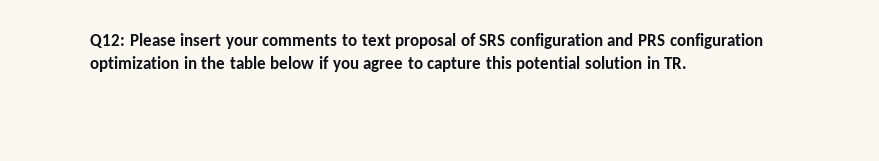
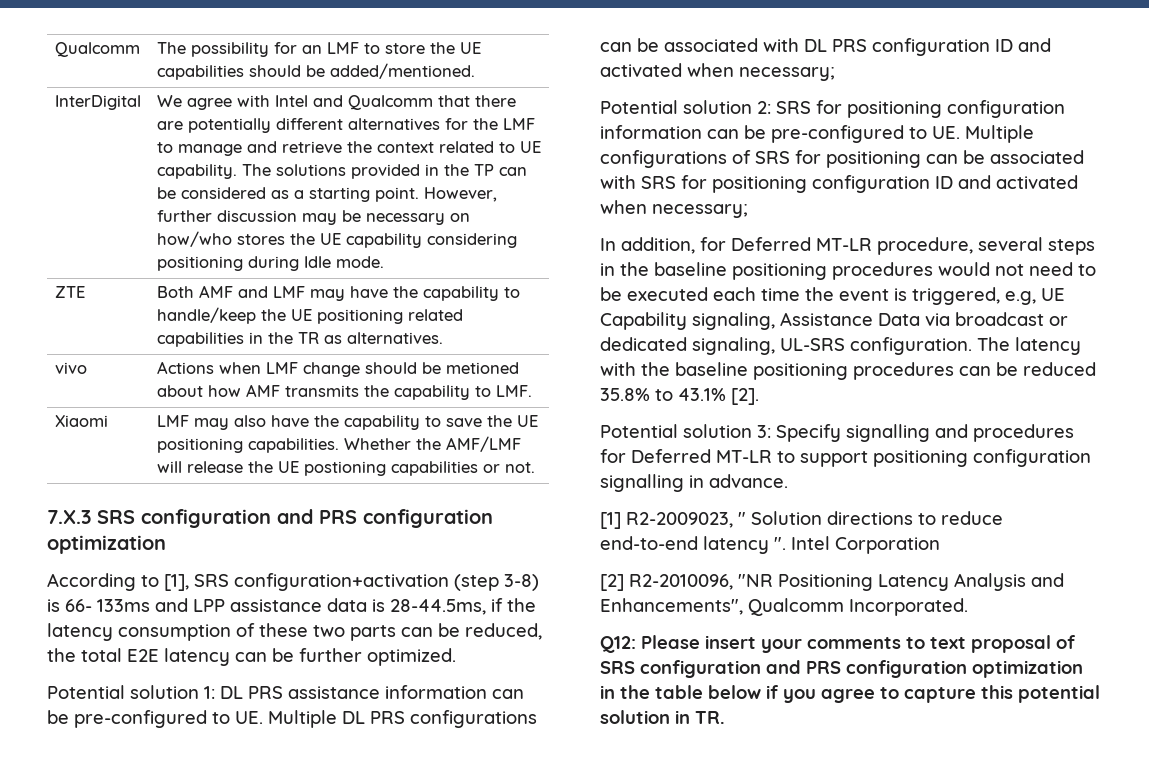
(90, 41) none -> [54,42,140,57] [156,42,481,57] [156,63,475,80] [54,95,141,110] [156,95,516,110] [156,118,535,133] [156,141,541,156] [156,164,527,179] [156,187,497,202] [156,210,470,225] [156,231,517,248] [156,256,384,271] [54,286,85,298] [156,285,520,301] [156,307,463,324] [156,332,443,347] [54,362,87,374] [156,361,519,377] [156,384,532,400] [54,415,108,427] [156,415,538,430] [156,436,521,453] [156,461,535,476] [47,509,493,528] [47,535,166,554] [47,573,539,591] [47,598,536,615] [47,623,542,641] [47,648,456,666] [47,685,524,699] [47,710,537,728] [600,38,1051,56] [600,63,835,81] [600,100,1065,118] [600,125,1034,143] [600,150,1084,168] [600,175,1078,193] [600,200,748,218] [600,237,1095,255] [600,262,1096,280] [600,287,1065,305] [600,312,1068,330] [600,337,1081,355] [600,362,1096,380] [600,388,759,405] [600,424,1074,442] [600,449,1091,467] [600,474,788,492] [600,511,1003,529] [600,536,940,554] [600,573,1064,591] [600,598,968,616] Qualcomm | The possibility for an LMF to store the UE capabilities should be added/mentioned. // InterDigital | We agree with Intel and Qualcomm that there are potentially different alternatives for the LMF to manage and retrieve the context related to UE capability. The solutions provided in the TP can be considered as a starting point. However, further discussion may be necessary on how/who stores the UE capability considering positioning during Idle mode. // ZTE | Both AMF and LMF may have the capability to handle/keep the UE positioning related capabilities in the TR as alternatives. // vivo | Actions when LMF change should be metioned about how AMF transmits the capability to LMF. // Xiaomi | LMF may also have the capability to save the UE positioning capabilities. Whether the AMF/LMF will release the UE postioning capabilities or not. // 7.X.3 SRS configuration and PRS configuration optimization // According to [1], SRS configuration+activation (step 3-8) is 66- 133ms and LPP assistance data is 28-44.5ms, if the latency consumption of these two parts can be reduced, the total E2E latency can be further optimized. // Potential solution 1: DL PRS assistance information can be pre-configured to UE. Multiple DL PRS configurations can be associated with DL PRS configuration ID and activated when necessary; // Potential solution 2: SRS for positioning configuration information can be pre-configured to UE. Multiple configurations of SRS for positioning can be associated with SRS for positioning configuration ID and activated when necessary; // In addition, for Deferred MT-LR procedure, several steps in the baseline positioning procedures would not need to be executed each time the event is triggered, e.g, UE Capability signaling, Assistance Data via broadcast or dedicated signaling, UL-SRS configuration. The latency with the baseline positioning procedures can be reduced 35.8% to 43.1% [2]. // Potential solution 3: Specify signalling and procedures for Deferred MT-LR to support positioning configuration signalling in advance. // [1] R2-2009023, " Solution directions to reduce end-to-end latency ". Intel Corporation // [2] R2-2010096, "NR Positioning Latency Analysis and Enhancements", Qualcomm Incorporated. //

